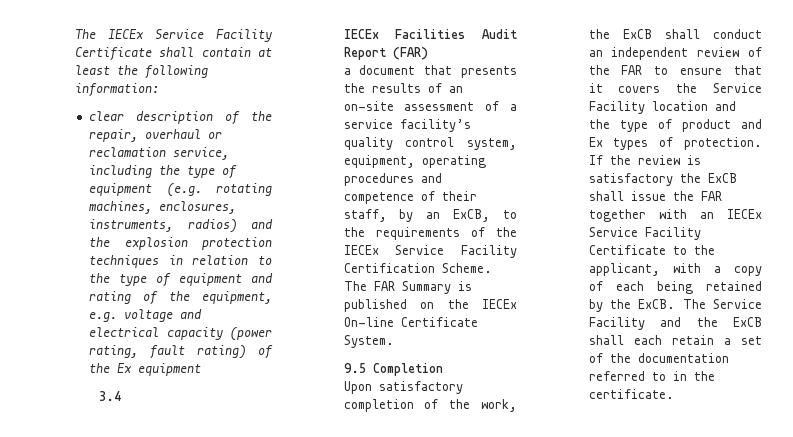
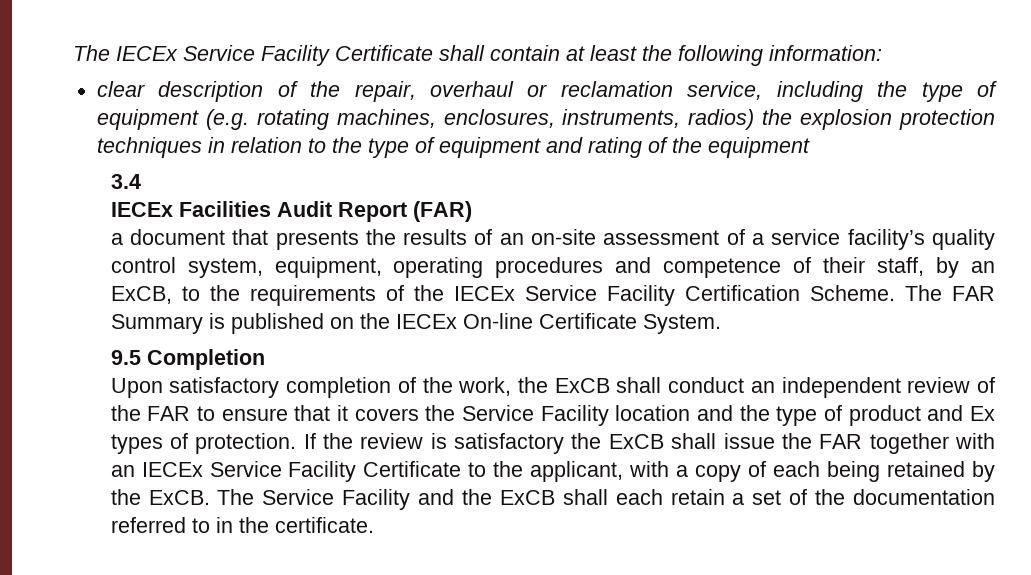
[251,219,273,229] and -> (755, 119) none
[202,291,272,304] [89,309,203,322] [89,327,272,341] [89,345,273,359] [89,363,133,374] equipment, e.g. voltage and electrical capacity (power rating, fault rating) of the Ex -> (702, 145) none

